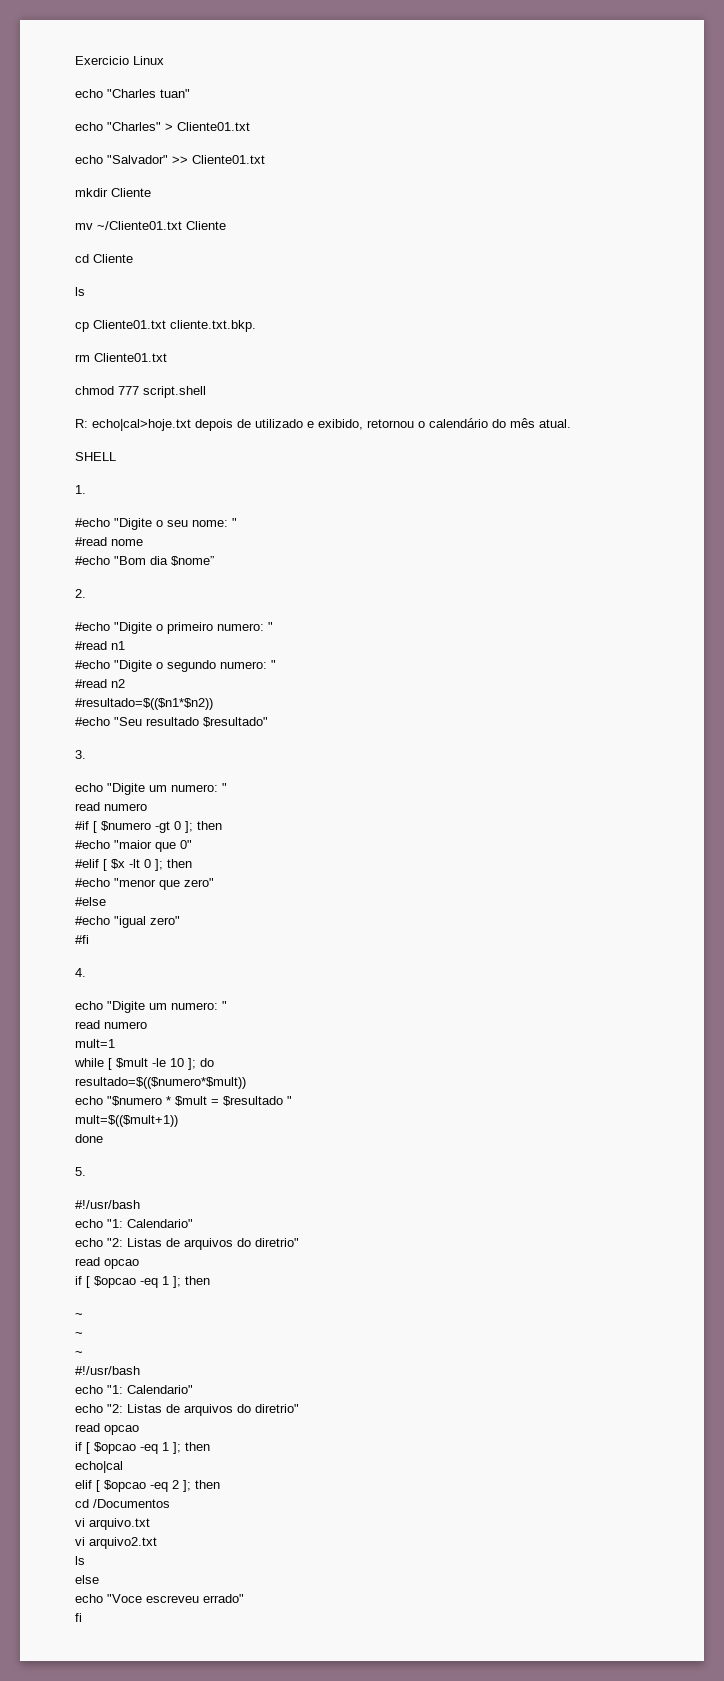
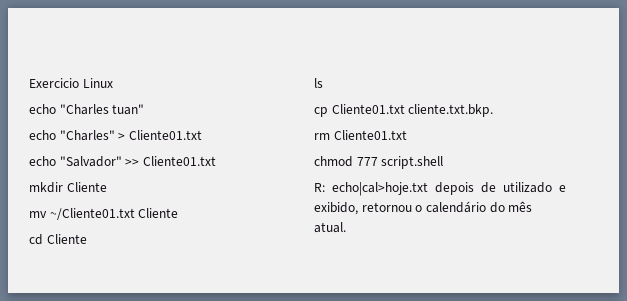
[75,452,116,461] [75,485,86,494] [75,518,237,530] [75,537,143,546] [75,556,214,566] [75,589,86,598] [75,622,273,634] [75,641,125,650] [75,660,276,672] [75,679,125,688] [75,698,213,710] [75,717,268,727] [75,750,86,759] [75,783,227,795] [75,802,147,811] [75,821,222,833] [75,840,192,852] [75,859,192,871] [75,878,214,890] [75,897,106,906] [75,916,180,928] [75,935,89,944] [75,968,86,977] [75,1001,227,1013] [75,1020,147,1029] [75,1039,115,1048] [74,1058,214,1070] [75,1077,246,1089] [75,1096,292,1106] [75,1115,178,1127] [75,1134,103,1143] [75,1167,86,1176] [75,1200,140,1209] [75,1219,193,1228] [75,1238,299,1250] [75,1257,139,1269] [75,1276,210,1288] [75,1313,83,1318] [75,1332,83,1337] [75,1351,83,1356] [75,1366,140,1375] [75,1385,193,1394] [75,1404,299,1416] [75,1423,139,1435] [75,1442,210,1454] [75,1461,123,1473] [75,1480,220,1492] [75,1499,170,1508] [75,1518,150,1530] [75,1537,157,1549] [75,1556,85,1565] [75,1575,99,1584] [75,1594,244,1603] [75,1613,82,1622] // SHELL // 1. // #echo "Digite o seu nome: " // #read nome // #echo "Bom dia $nome” // 2. // #echo "Digite o primeiro numero: " // #read n1 // #echo "Digite o segundo numero: " // #read n2 // #resultado=$(($n1*$n2)) // #echo "Seu resultado $resultado" // 3. // echo "Digite um numero: " // read numero // #if [ $numero -gt 0 ]; then // #echo "maior que 0" // #elif [ $x -lt 0 ]; then // #echo "menor que zero" // #else // #echo "igual zero" // #fi // 4. // echo "Digite um numero: " // read numero // mult=1 // while [ $mult -le 10 ]; do // resultado=$(($numero*$mult)) // echo "$numero * $mult = $resultado " // mult=$(($mult+1)) // done // 5. // #!/usr/bash // echo "1: Calendario" // echo "2: Listas de arquivos do diretrio" // read opcao // if [ $opcao -eq 1 ]; then // ~ // ~ // ~ // #!/usr/bash // echo "1: Calendario" // echo "2: Listas de arquivos do diretrio" // read opcao // if [ $opcao -eq 1 ]; then // echo|cal // elif [ $opcao -eq 2 ]; then // cd /Documentos // vi arquivo.txt // vi arquivo2.txt // ls // else // echo "Voce escreveu errado" // fi -> (346, 227) none

